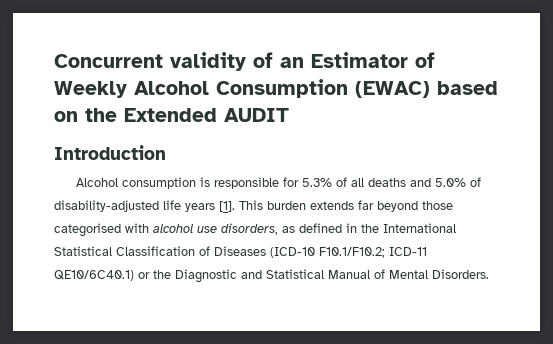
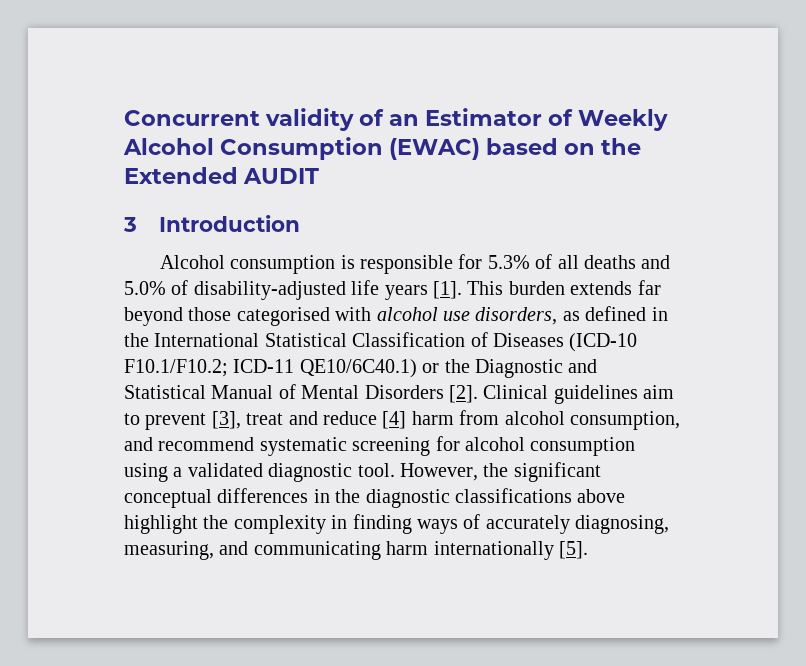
(289, 115) none -> [123,217,137,232] 3
[432,269,489,279] Disorders. -> [364,385,675,404] [124,410,680,430] [124,436,636,456] [124,462,601,482] [124,488,626,508] [124,514,670,534] [124,541,588,560] Disorders [2]. Clinical guidelines aim to prevent [3], treat and reduce [4] harm from alcohol consumption, and recommend systematic screening for alcohol consumption using a validated diagnostic tool. However, the significant conceptual differences in the diagnostic classifications above highlight the complexity in finding ways of accurately diagnosing, measuring, and communicating harm internationally [5].

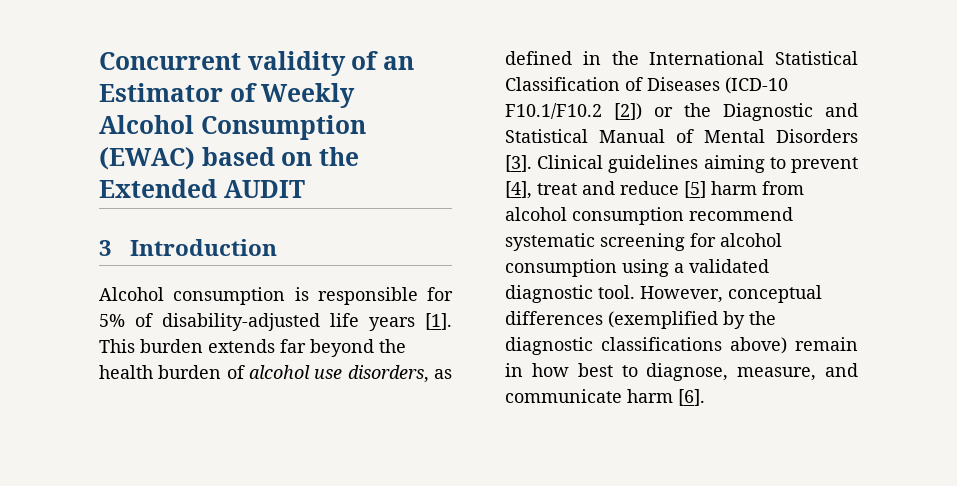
[487,254,671,269] [124,281,166,295] 5.3% of all deaths and 5.0% -> [99,314,125,327] 5%
[188,307,372,326] those categorised with -> [379,339,406,353] [99,365,245,379] the health burden of
[124,359,417,378] F10.1/F10.2; ICD-11 QE10/6C40.1) -> [505,103,642,120] F10.1/F10.2 [2])
[449,385,478,403] [2]. -> [505,155,532,172] [3].
[643,385,675,399] aim -> [703,155,765,173] aiming
[211,411,241,429] [3], -> [505,181,532,199] [4],
[382,411,407,429] [4] -> [684,181,706,198] [5]
[570,411,680,430] [124,437,153,451] consumption, and -> [572,207,684,225] consumption
[483,462,601,482] [124,488,626,508] [124,514,670,534] [124,541,588,560] the significant conceptual differences in the diagnostic classifications above highlight the complexity in finding ways of accurately diagnosing, measuring, and communicating harm internationally [5]. -> [728,285,822,303] [505,311,776,329] [505,337,858,355] [505,363,858,381] [505,389,705,406] conceptual differences (exemplified by the diagnostic classifications above) remain in how best to diagnose, measure, and communicate harm [6].

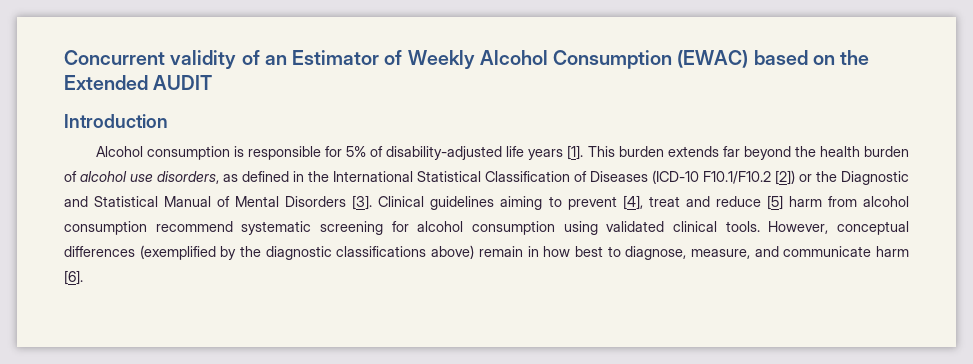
[99,240,112,256] 3 -> (213, 82) none
[674,259,769,273] [505,285,635,303] a validated diagnostic tool. -> [606,221,760,232] validated clinical tools.

